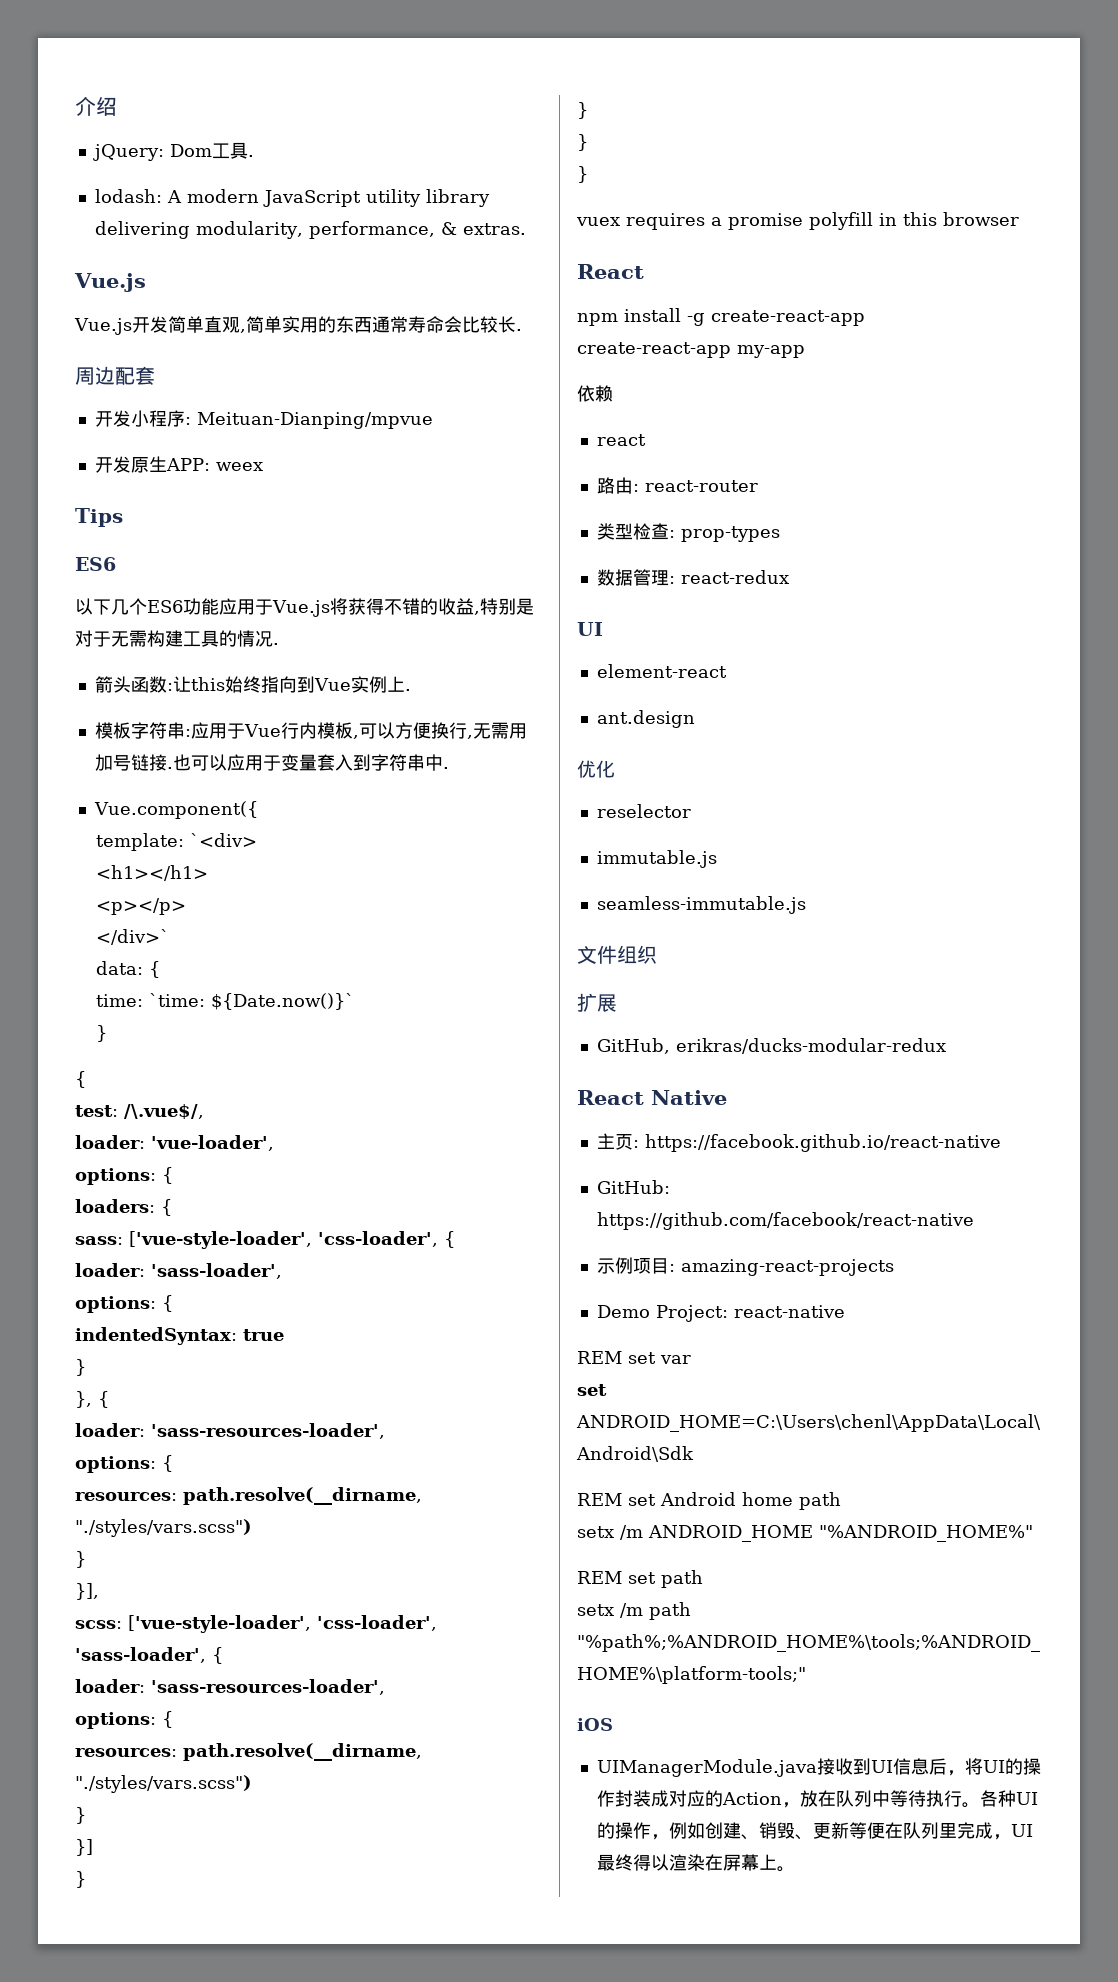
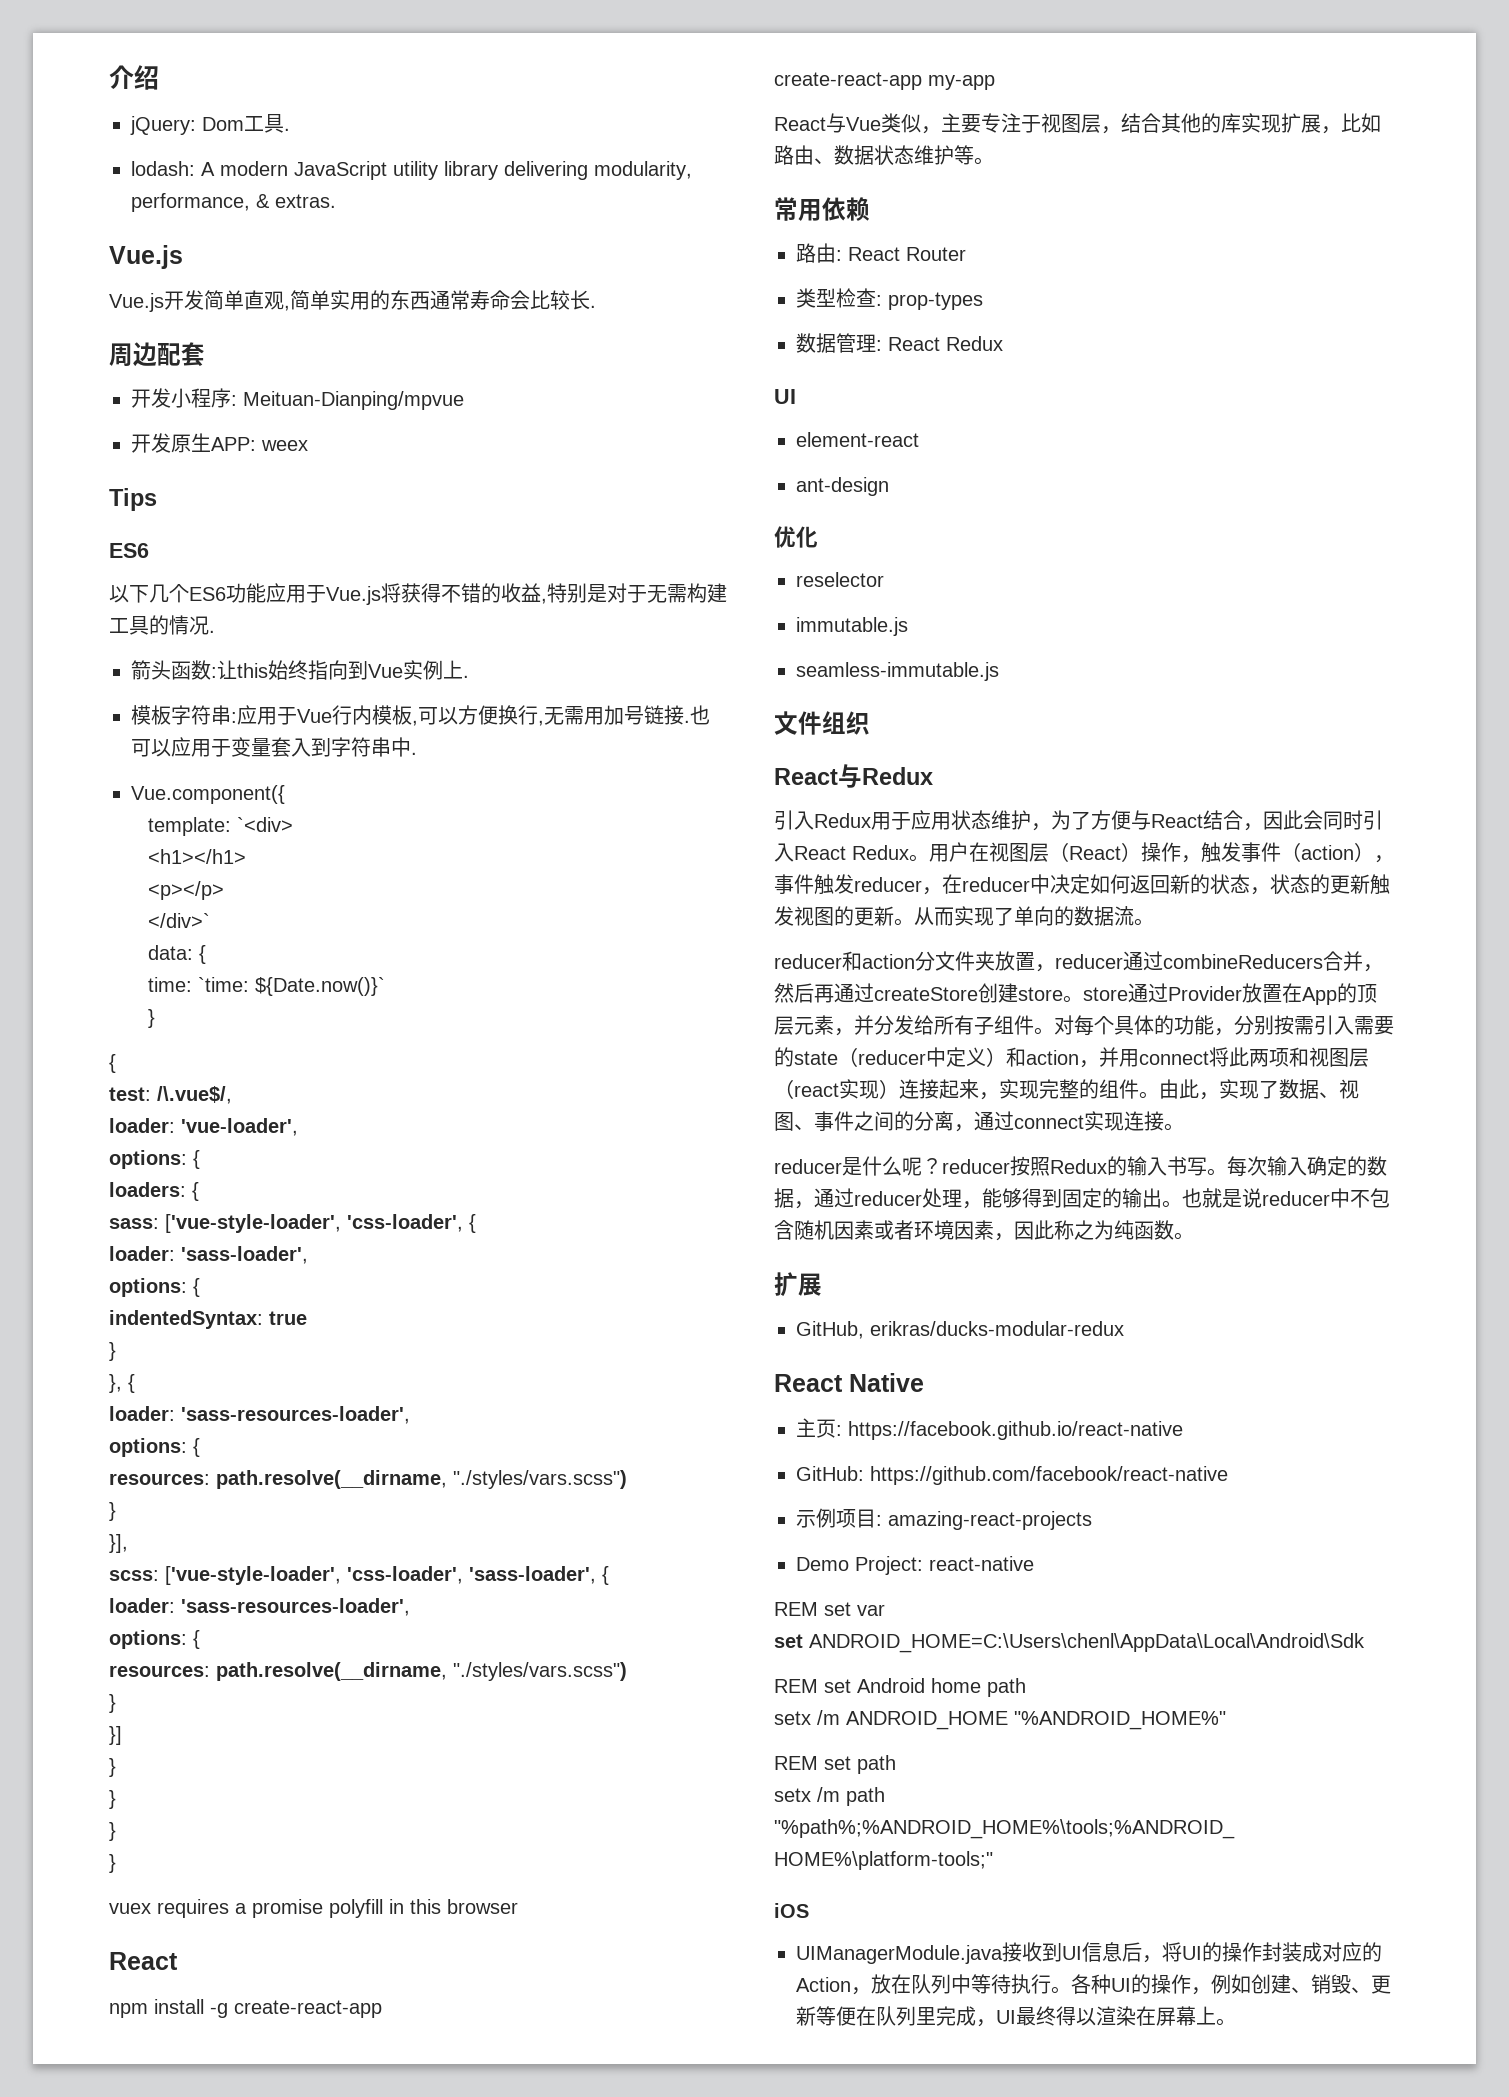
(805, 351) none -> [774,113,1381,134] [774,145,994,165] [774,197,822,221] React与Vue类似，主要专注于视图层，结合其他的库实现扩展，比如路由、数据状态维护等。 // 常用
[596,434,646,446] // react -> (870, 209) none
[644,480,758,492] react-router -> [848,247,966,261] React Router
[680,570,789,584] react-redux -> [888,336,1003,351] React Redux
[596,710,695,728] ant.design -> [796,477,889,496] ant-design
(657, 954) none -> [774,764,933,788] [774,810,1383,831] [774,842,1394,863] [774,874,1390,895] [774,906,1154,926] [774,951,1383,972] [774,983,1377,1005] [774,1015,1394,1036] [774,1047,1369,1068] [774,1079,1359,1100] [774,1111,1184,1132] [774,1156,1387,1177] [774,1188,1390,1209] [774,1220,1194,1241] // React与Redux // 引入Redux用于应用状态维护，为了方便与React结合，因此会同时引入React Redux。用户在视图层（React）操作，触发事件（action），事件触发reducer，在reducer中决定如何返回新的状态，状态的更新触发视图的更新。从而实现了单向的数据流。 // reducer和action分文件夹放置，reducer通过combineReducers合并，然后再通过createStore创建store。store通过Provider放置在App的顶层元素，并分发给所有子组件。对每个具体的功能，分别按需引入需要的state（reducer中定义）和action，并用connect将此两项和视图层（react实现）连接起来，实现完整的组件。由此，实现了数据、视图、事件之间的分离，通过connect实现连接。 // reducer是什么呢？reducer按照Redux的输入书写。每次输入确定的数据，通过reducer处理，能够得到固定的输出。也就是说reducer中不包含随机因素或者环境因素，因此称之为纯函数。

